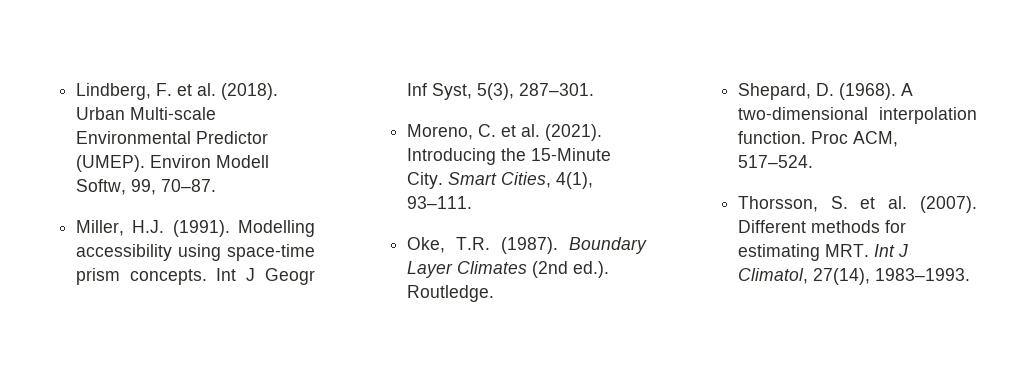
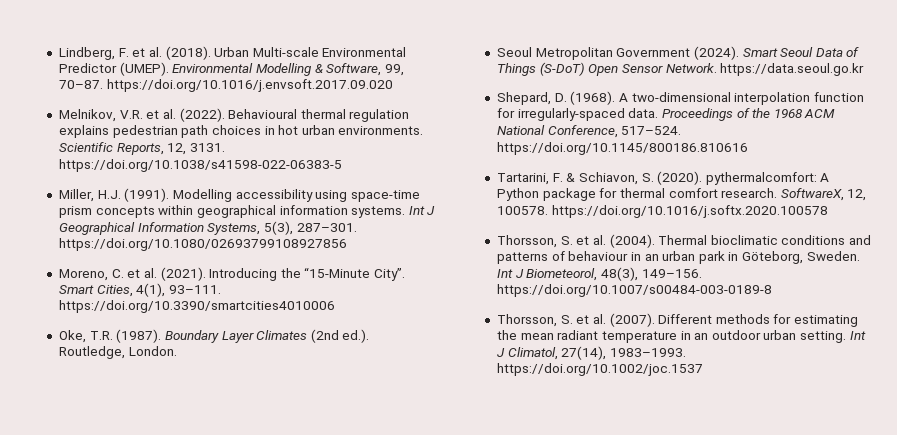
[149,155,269,168] [75,179,216,195] Environ Modell Softw, 99, 70–87. -> [172,63,404,76] [58,79,393,92] [58,108,410,122] [58,125,424,138] [58,142,225,155] [58,159,342,172] Environmental Modelling & Software, 99, 70–87. https://doi.org/10.1016/j.envsoft.2017.09.020 // Melnikov, V.R. et al. (2022). Behavioural thermal regulation explains pedestrian path choices in hot urban environments. Scientific Reports, 12, 3131. https://doi.org/10.1038/s41598-022-06383-5
[129,268,315,285] [406,83,472,100] concepts. Int J Geogr Inf Syst, -> [95,205,436,218] [58,222,261,235] concepts within geographical information systems. Int J Geographical Information Systems,
(594, 89) none -> [58,238,347,251] https://doi.org/10.1080/02693799108927856
[530,148,611,161] [406,172,443,189] 15-Minute City. -> [304,267,406,281] “15-Minute City”.
(472, 202) none -> [58,300,335,313] https://doi.org/10.3390/smartcities4010006
[406,285,494,302] Routledge. -> [58,346,177,359] [496,46,860,60] [496,62,865,76] Routledge, London. // Seoul Metropolitan Government (2024). Smart Seoul Data of Things (S-DoT) Open Sensor Network. https://data.seoul.go.kr
[737,131,898,147] [737,155,813,168] function. Proc ACM, 517–524. -> [813,92,864,102] [496,108,836,121] [496,125,682,138] [496,142,748,155] [496,171,830,185] [496,188,867,201] [496,205,828,218] [496,234,872,248] [496,251,860,264] [496,267,702,281] [496,284,772,297] function for irregularly-spaced data. Proceedings of the 1968 ACM National Conference, 517–524. https://doi.org/10.1145/800186.810616 // Tartarini, F. & Schiavon, S. (2020). pythermalcomfort: A Python package for thermal comfort research. SoftwareX, 12, 100578. https://doi.org/10.1016/j.softx.2020.100578 // Thorsson, S. et al. (2004). Thermal bioclimatic conditions and patterns of behaviour in an urban park in Göteborg, Sweden. Int J Biometeorol, 48(3), 149–156. https://doi.org/10.1007/s00484-003-0189-8
[824,244,869,257] MRT. -> [496,330,847,343] the mean radiant temperature in an outdoor urban setting.
(970, 274) none -> [496,363,703,376] https://doi.org/10.1002/joc.1537

